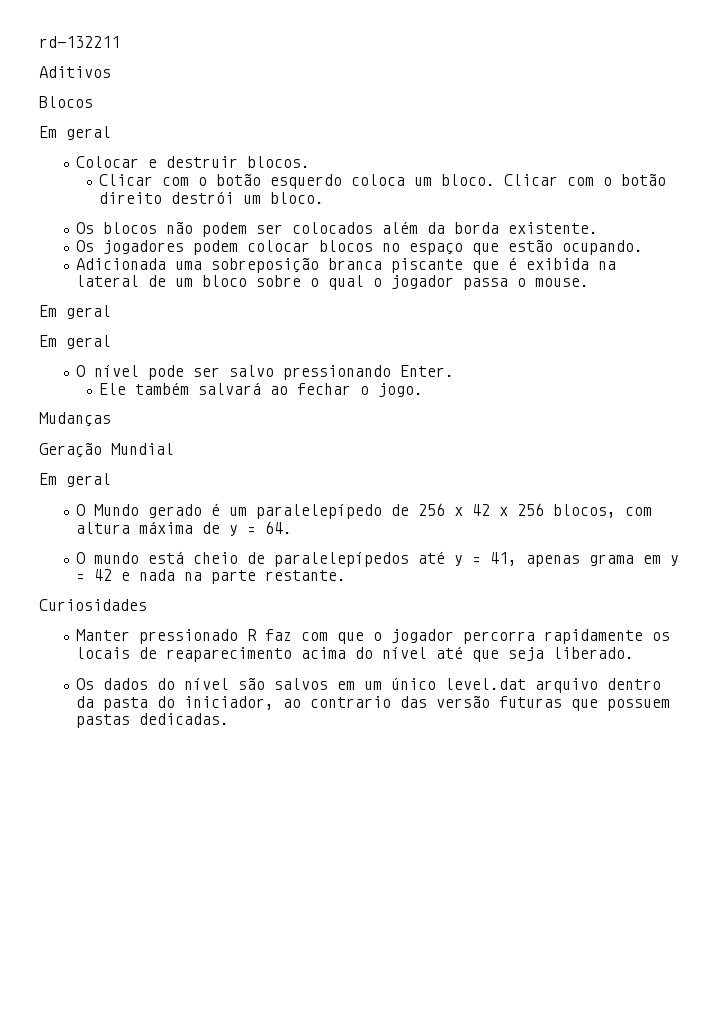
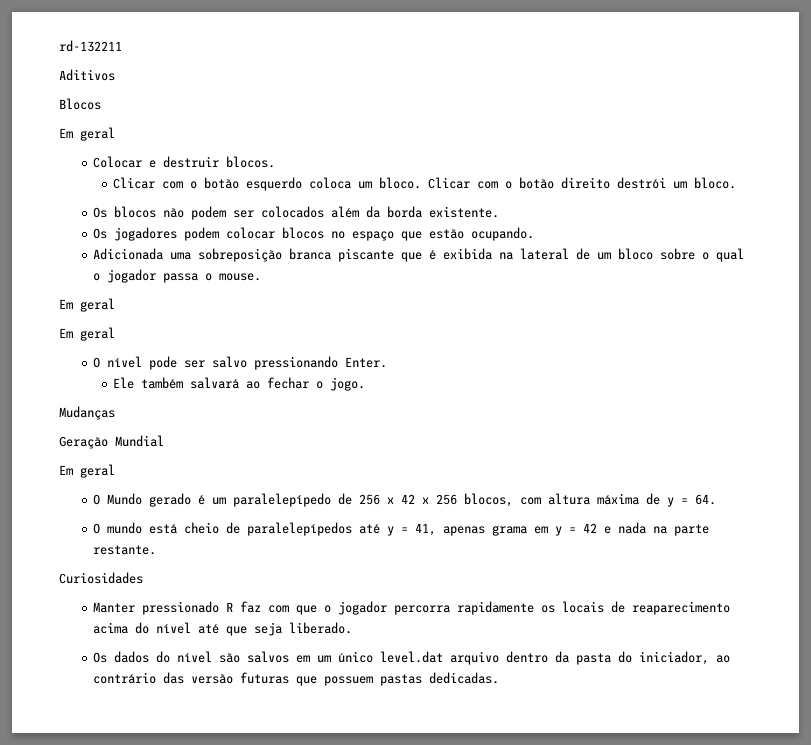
[309,696,391,708] contrario -> [93,672,157,684] contrário

